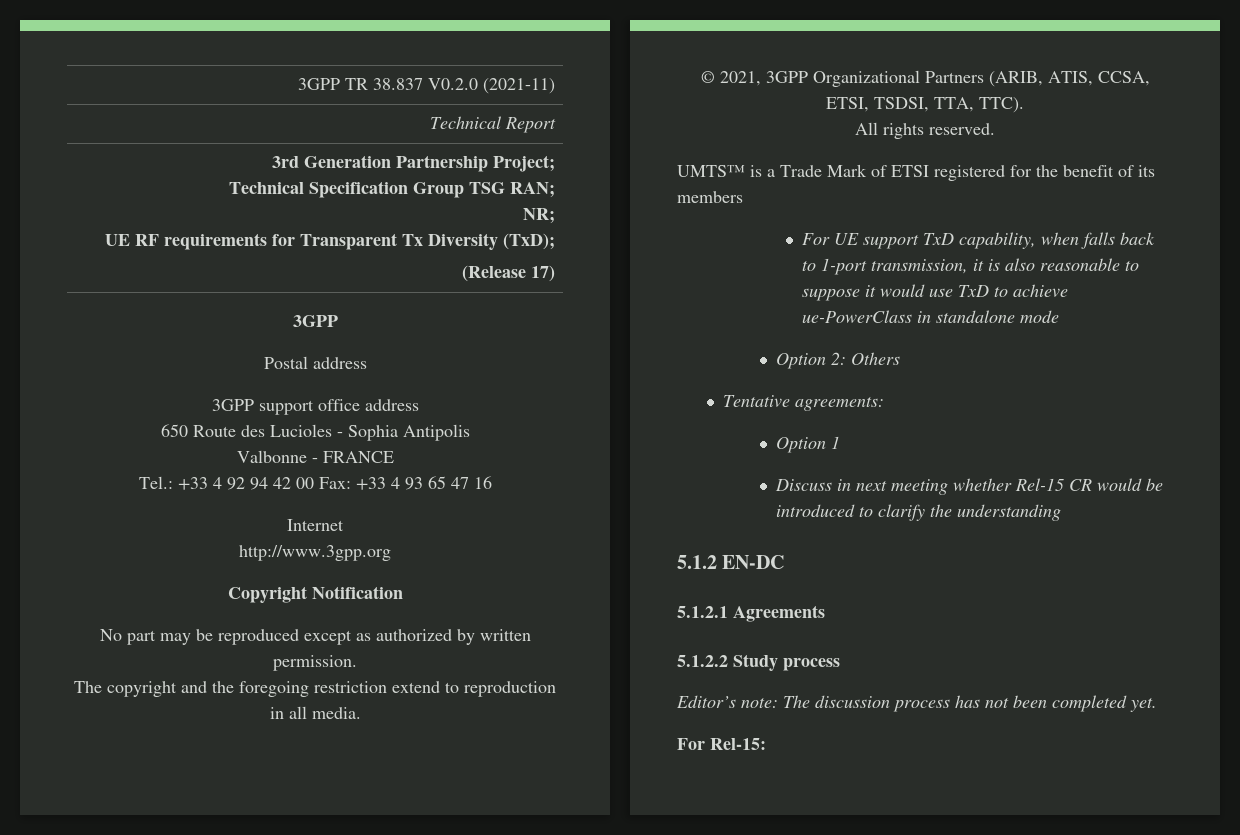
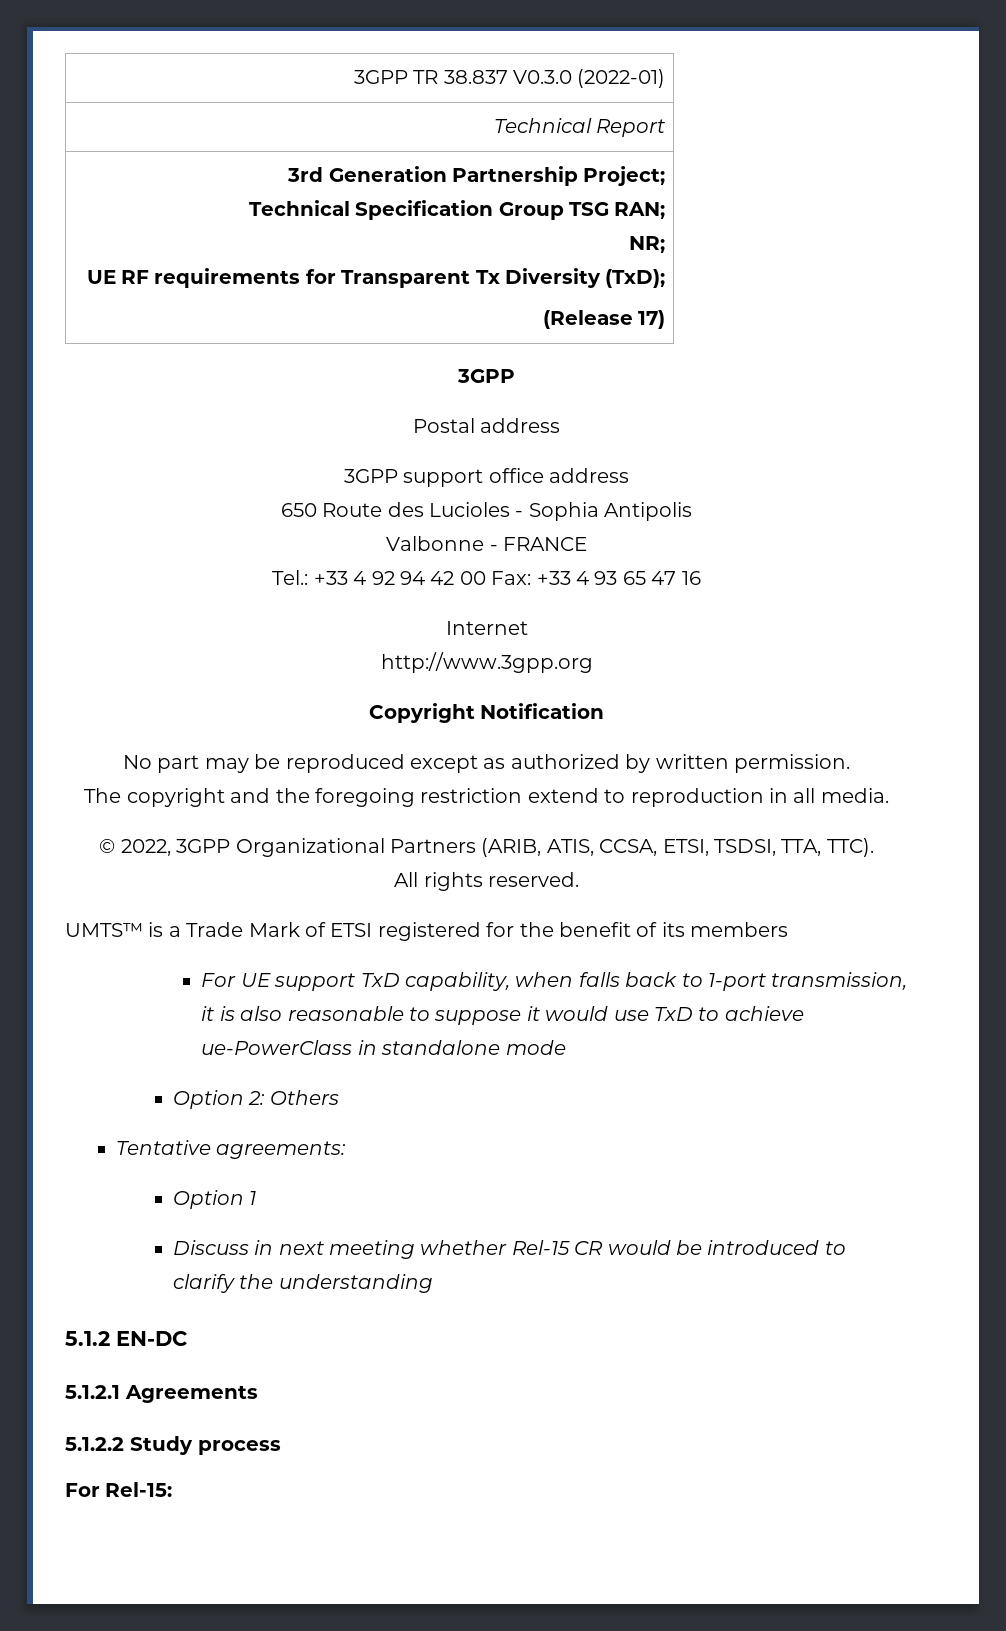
[428,78,556,94] V0.2.0 (2021-11) -> [512,69,666,88] V0.3.0 (2022-01)
[719,71,761,86] 2021, -> [120,839,171,856] 2022,
[676,695,1157,712] // Editor’s note: The discussion process has not been completed yet. -> (281, 1447) none

